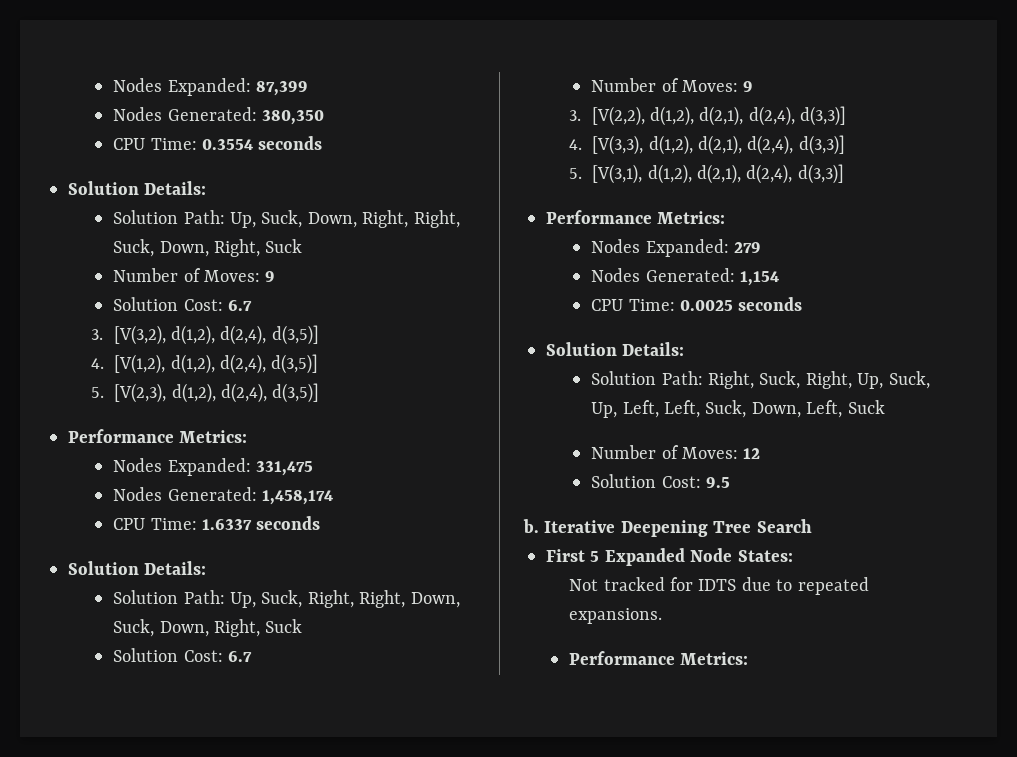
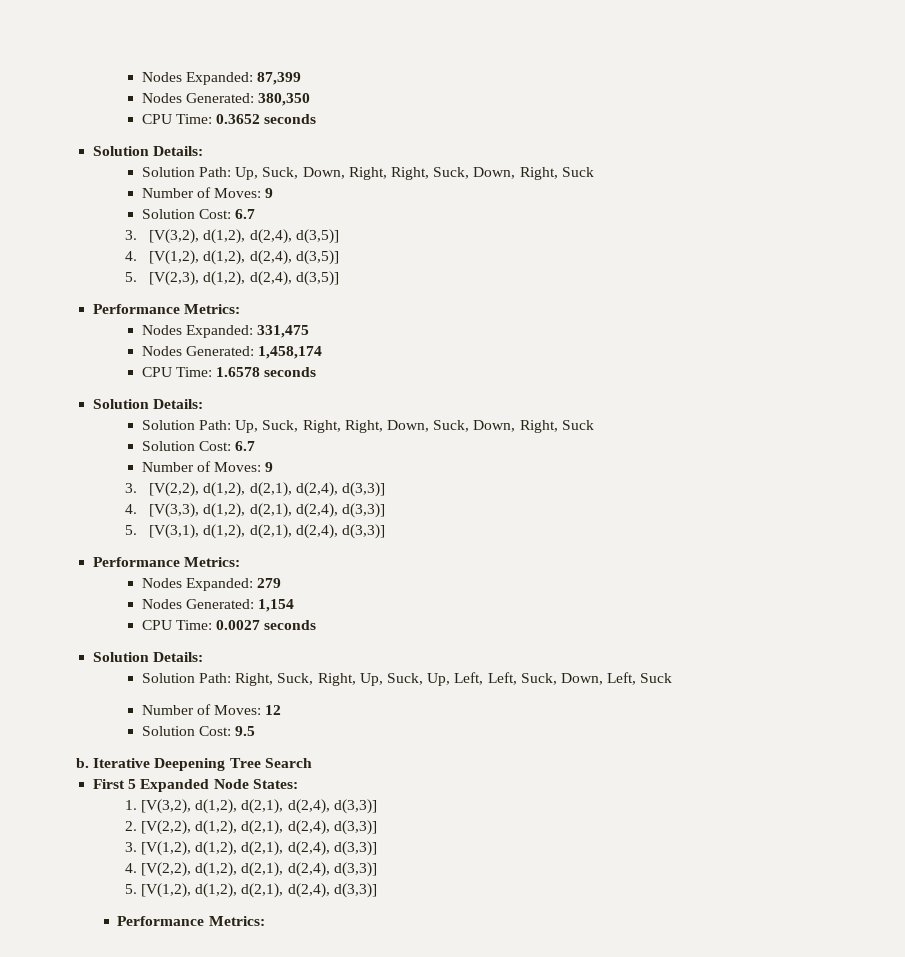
[201,139,253,150] 0.3554 -> [216,114,261,124] 0.3652
[201,519,252,530] 1.6337 -> [216,367,261,377] 1.6578
[679,300,733,311] 0.0025 -> [216,620,261,630] 0.0027
[569,577,869,595] [569,608,663,624] Not tracked for IDTS due to repeated expansions. -> [124,799,377,814] [124,820,377,835] [124,841,377,856] [124,862,377,877] [124,883,377,898] 1. [V(3,2), d(1,2), d(2,1), d(2,4), d(3,3)] // 2. [V(2,2), d(1,2), d(2,1), d(2,4), d(3,3)] // 3. [V(1,2), d(1,2), d(2,1), d(2,4), d(3,3)] // 4. [V(2,2), d(1,2), d(2,1), d(2,4), d(3,3)] // 5. [V(1,2), d(1,2), d(2,1), d(2,4), d(3,3)]

